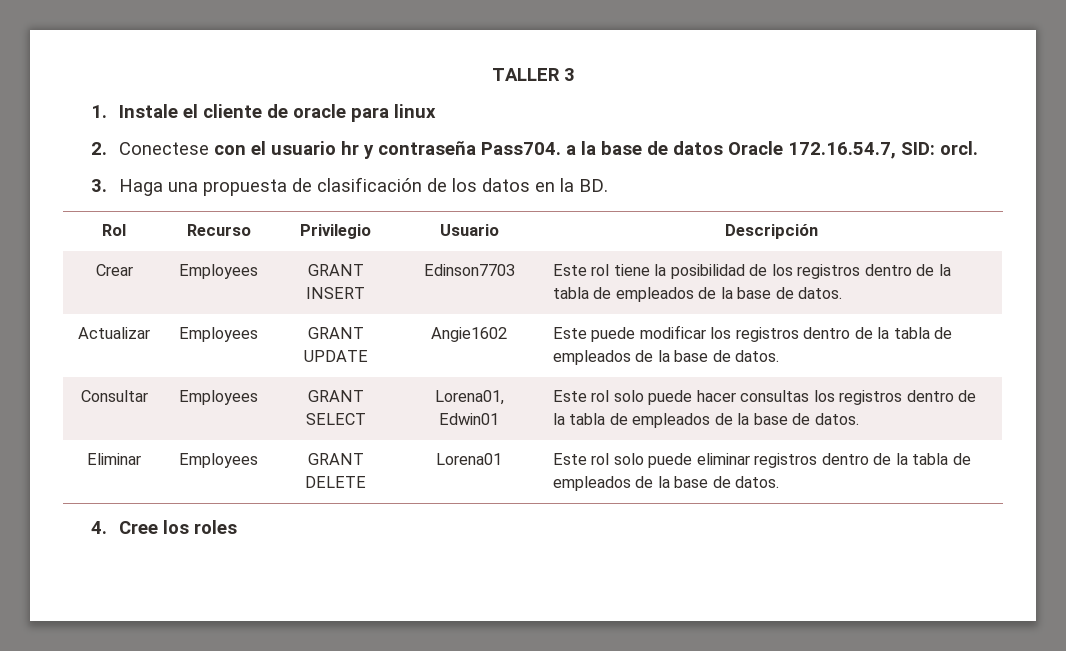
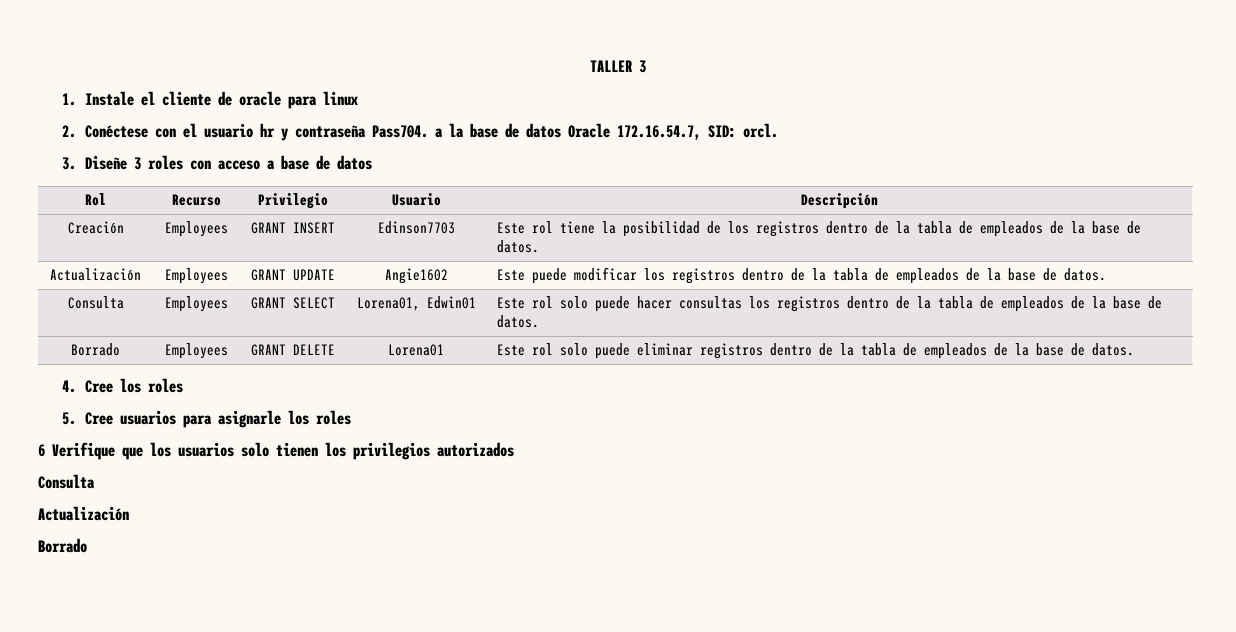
[119,142,210,155] Conectese -> [85,125,149,138] Conéctese
[119,177,609,196] Haga una propuesta de clasificación de los datos en la BD. -> [85,155,373,170] Diseñe 3 roles con acceso a base de datos
[95,264,133,276] Crear -> [67,221,124,234] Creación
[78,327,150,339] Actualizar -> [50,268,141,281] Actualización
[80,390,148,402] Consultar -> [67,296,124,309] Consulta
[87,453,141,465] Eliminar -> [71,343,120,356] Borrado
(238, 527) none -> [61,410,352,428] [38,442,514,460] [38,474,95,489] [38,506,129,521] [38,538,87,553] // 5. Cree usuarios para asignarle los roles // 6 Verifique que los usuarios solo tienen los privilegios autorizados // Consulta // Actualización // Borrado

